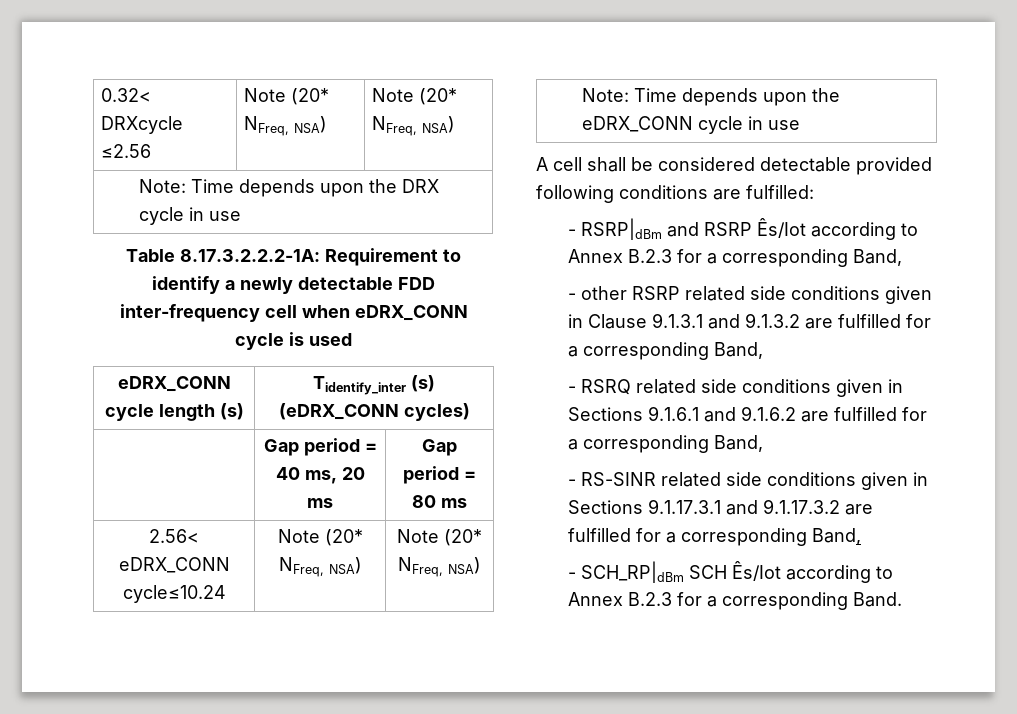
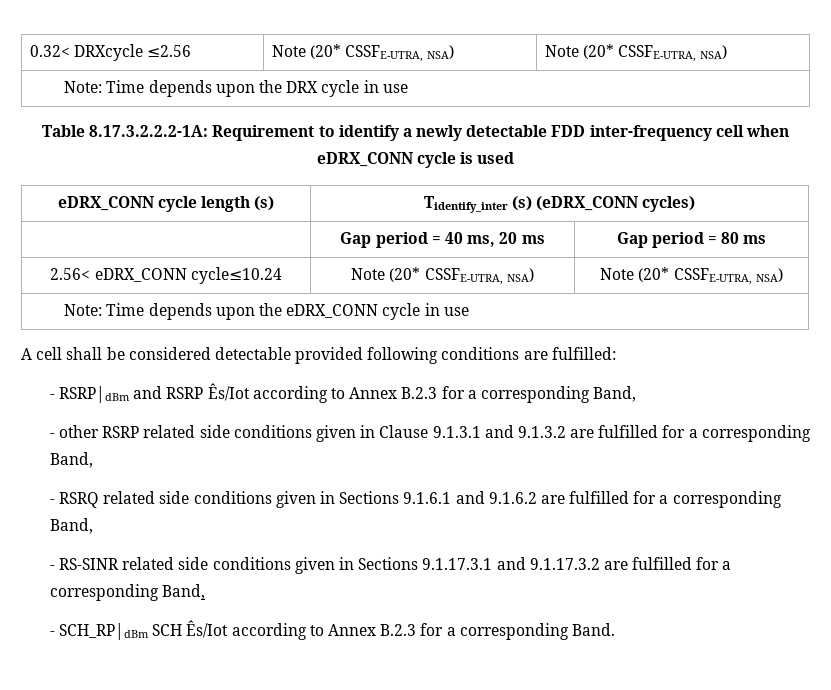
[243,116,327,136] [371,88,457,105] [371,116,417,136] NFreq, NSA) | Note (20* NFreq, -> [345,45,455,62] [544,44,697,62] CSSFE-UTRA, NSA) | Note (20* CSSFE-UTRA,
[278,557,362,577] [397,529,482,546] [398,557,443,577] NFreq, NSA) | Note (20* NFreq, -> [424,268,534,285] [600,267,752,285] CSSFE-UTRA, NSA) | Note (20* CSSFE-UTRA,

